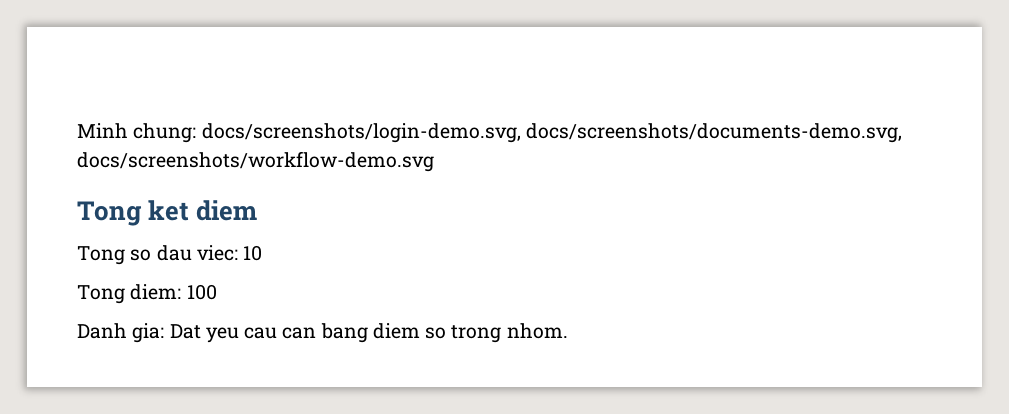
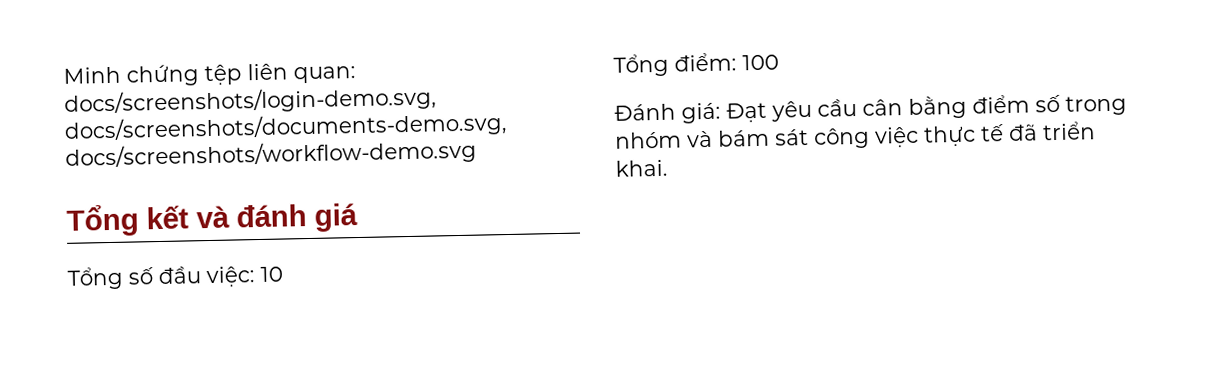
[133,123,197,143] chung: -> [126,63,356,87] chứng tệp liên quan:
[77,200,258,226] [77,245,238,265] Tong ket diem // Tong so dau viec: -> [66,203,358,237] [67,266,256,290] Tổng kết và đánh giá // Tổng số đầu việc:
[77,284,182,304] Tong diem: -> [613,52,737,77] Tổng điểm:
[77,323,568,343] Danh gia: Dat yeu cau can bang diem so trong nhom. -> [614,94,1127,124] [615,121,1096,149] [615,159,668,177] Đánh giá: Đạt yêu cầu cân bằng điểm số trong nhóm và bám sát công việc thực tế đã triển khai.

